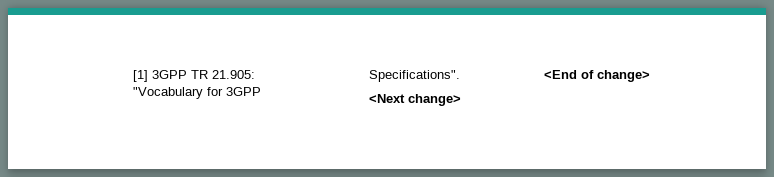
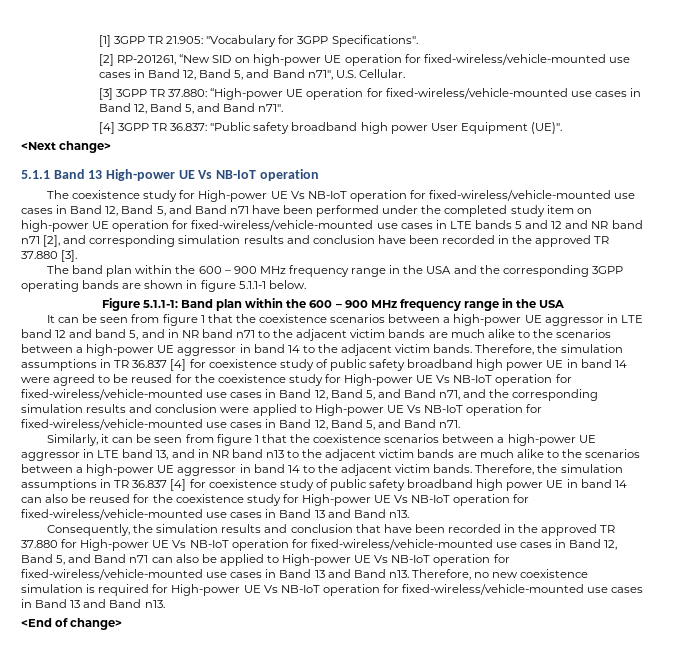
[368,94,461,106] <Next change> -> [98,54,630,66] [98,69,405,80] [98,88,641,100] [98,103,284,114] [98,122,562,134] [21,141,112,153] [21,169,319,181] [47,190,636,202] [21,205,592,217] [21,220,643,232] [21,235,610,247] [21,250,78,262] [47,265,623,277] [21,280,306,292] [101,298,565,311] [47,314,643,326] [21,329,612,341] [21,344,623,356] [21,359,627,371] [21,374,572,386] [21,389,599,401] [21,404,543,416] [21,419,461,430] [47,434,596,446] [21,449,641,461] [21,464,623,476] [21,479,627,491] [21,494,530,506] [21,509,409,520] [47,524,616,536] [21,539,618,551] [21,554,510,566] [21,569,589,580] [21,584,644,596] [21,599,165,608] [2] RP-201261, “New SID on high-power UE operation for fixed-wireless/vehicle-mounted use cases in Band 12, Band 5, and Band n71", U.S. Cellular. // [3] 3GPP TR 37.880: “High-power UE operation for fixed-wireless/vehicle-mounted use cases in Band 12, Band 5, and Band n71". // [4] 3GPP TR 36.837: "Public safety broadband high power User Equipment (UE)". // <Next change> // 5.1.1 Band 13 High-power UE Vs NB-IoT operation // The coexistence study for High-power UE Vs NB-IoT operation for fixed-wireless/vehicle-mounted use cases in Band 12, Band 5, and Band n71 have been performed under the completed study item on high-power UE operation for fixed-wireless/vehicle-mounted use cases in LTE bands 5 and 12 and NR band n71 [2], and corresponding simulation results and conclusion have been recorded in the approved TR 37.880 [3]. // The band plan within the 600 – 900 MHz frequency range in the USA and the corresponding 3GPP operating bands are shown in figure 5.1.1-1 below. // Figure 5.1.1-1: Band plan within the 600 – 900 MHz frequency range in the USA // It can be seen from figure 1 that the coexistence scenarios between a high-power UE aggressor in LTE band 12 and band 5, and in NR band n71 to the adjacent victim bands are much alike to the scenarios between a high-power UE aggressor in band 14 to the adjacent victim bands. Therefore, the simulation assumptions in TR 36.837 [4] for coexistence study of public safety broadband high power UE in band 14 were agreed to be reused for the coexistence study for High-power UE Vs NB-IoT operation for fixed-wireless/vehicle-mounted use cases in Band 12, Band 5, and Band n71, and the corresponding simulation results and conclusion were applied to High-power UE Vs NB-IoT operation for fixed-wireless/vehicle-mounted use cases in Band 12, Band 5, and Band n71. // Similarly, it can be seen from figure 1 that the coexistence scenarios between a high-power UE aggressor in LTE band 13, and in NR band n13 to the adjacent victim bands are much alike to the scenarios between a high-power UE aggressor in band 14 to the adjacent victim bands. Therefore, the simulation assumptions in TR 36.837 [4] for coexistence study of public safety broadband high power UE in band 14 can also be reused for the coexistence study for High-power UE Vs NB-IoT operation for fixed-wireless/vehicle-mounted use cases in Band 13 and Band n13. // Consequently, the simulation results and conclusion that have been recorded in the approved TR 37.880 for High-power UE Vs NB-IoT operation for fixed-wireless/vehicle-mounted use cases in Band 12, Band 5, and Band n71 can also be applied to High-power UE Vs NB-IoT operation for fixed-wireless/vehicle-mounted use cases in Band 13 and Band n13. Therefore, no new coexistence simulation is required for High-power UE Vs NB-IoT operation for fixed-wireless/vehicle-mounted use cases in Band 13 and Band n13.

